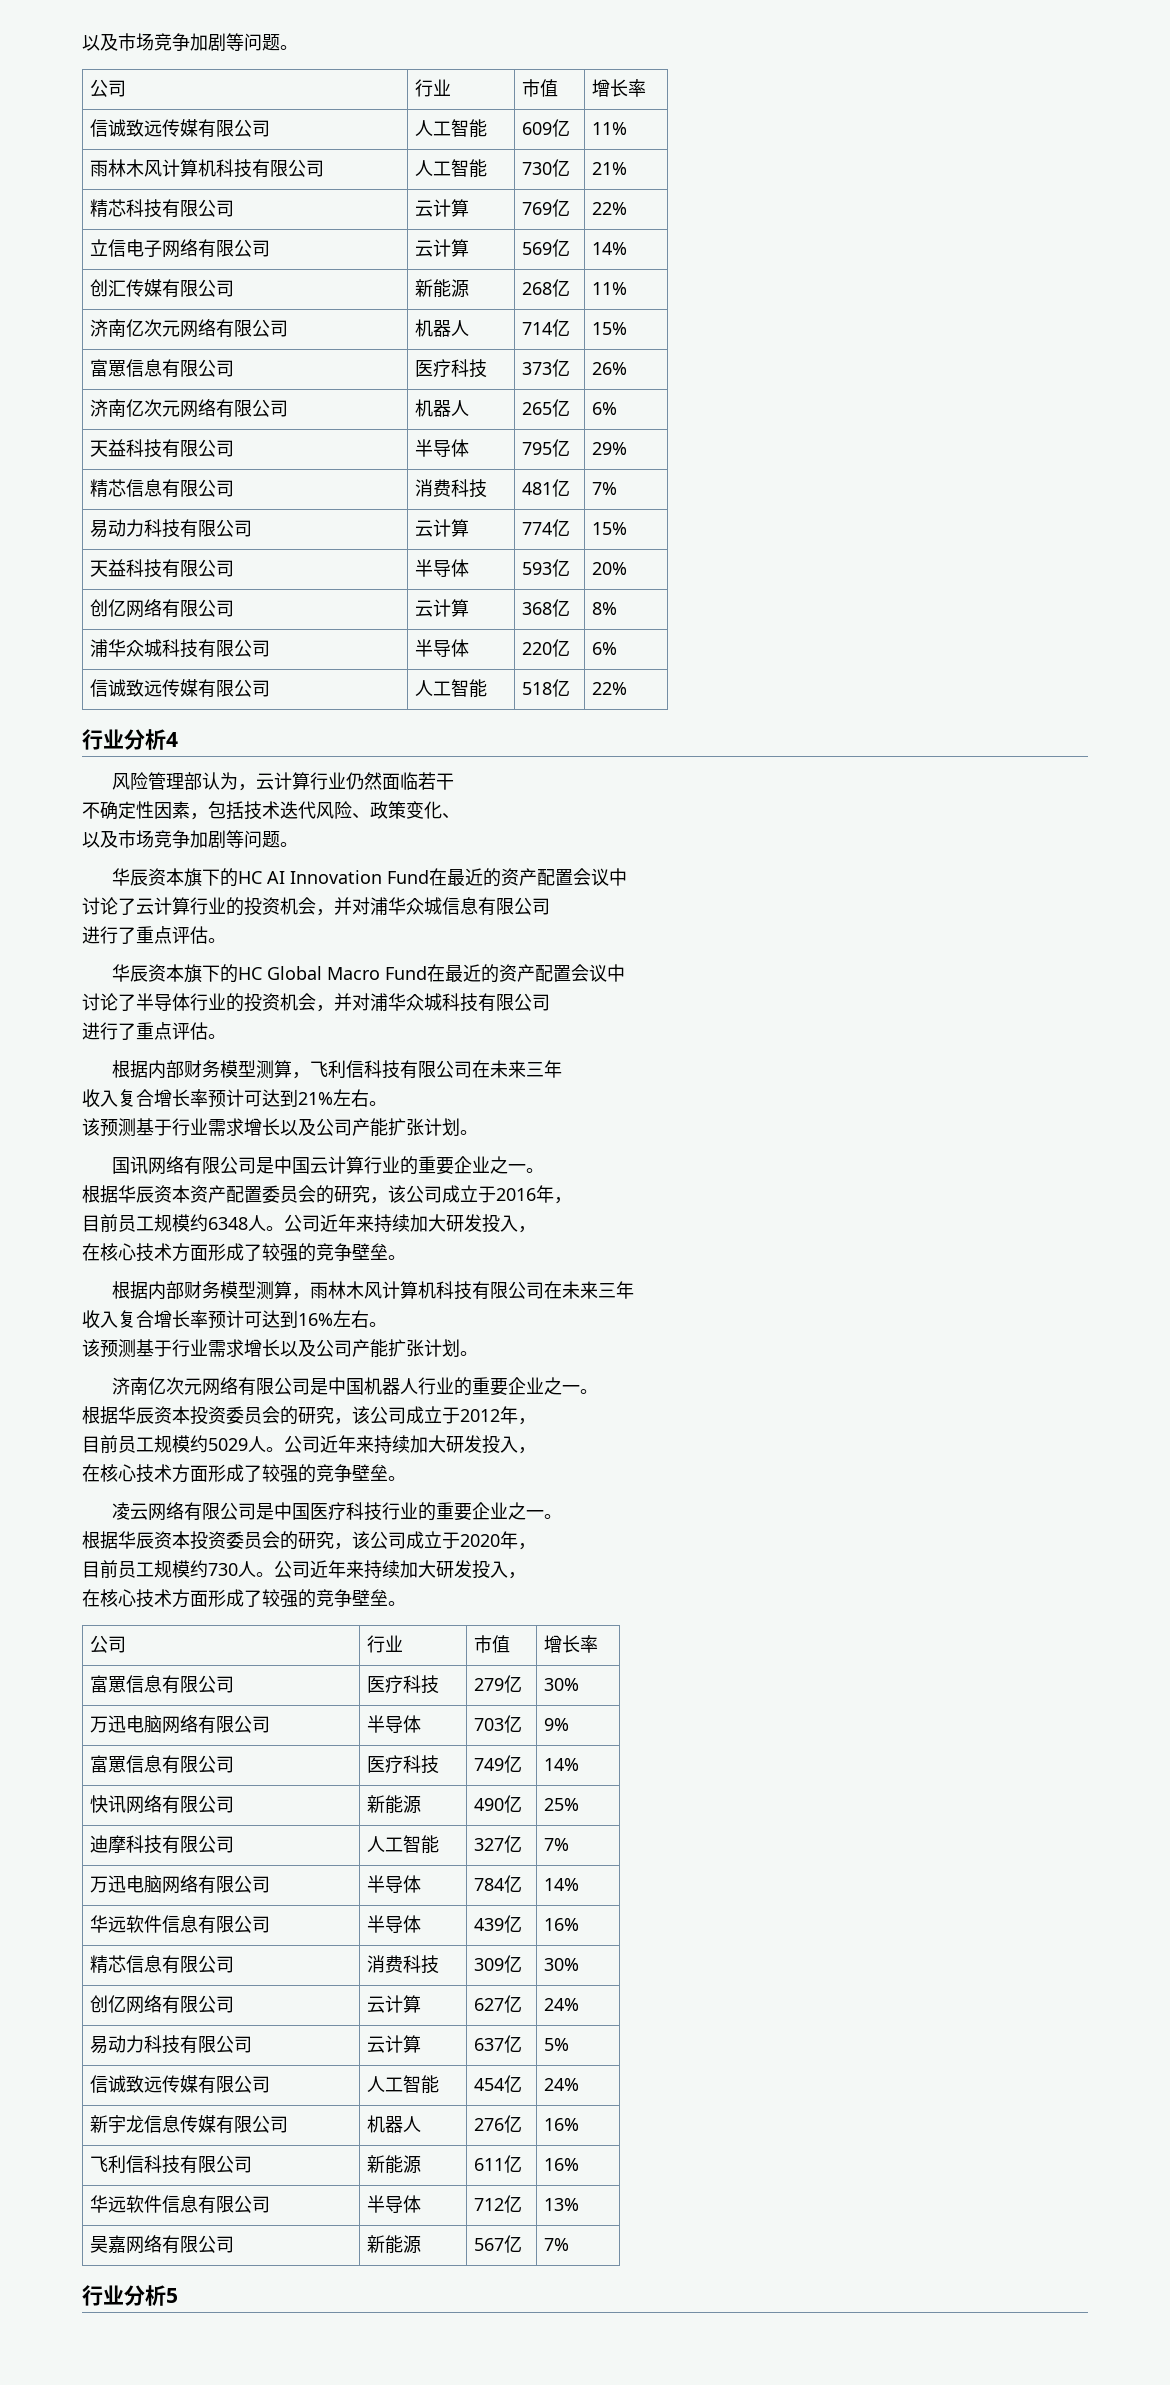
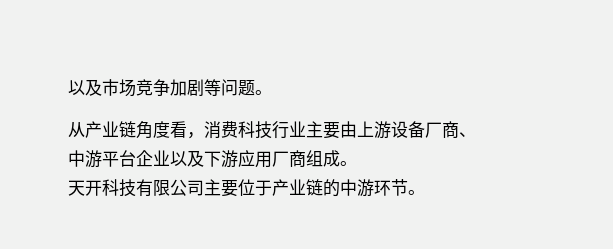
[82,33,298,51] [89,79,126,97] [414,79,451,97] [521,79,558,97] [591,79,646,97] [89,119,270,138] [414,119,487,138] [521,119,570,137] [591,122,627,135] [89,159,324,178] [414,159,487,178] [521,159,570,177] [591,162,627,175] [89,199,234,218] [414,199,469,217] [521,199,570,217] [591,202,627,215] [89,239,270,258] [414,239,469,257] [521,239,570,257] [591,242,627,255] [89,279,234,298] [414,279,469,298] [521,279,570,297] [591,282,627,295] [89,319,288,338] [414,319,469,337] [521,319,570,337] [591,322,627,335] [89,359,234,378] [414,359,487,378] [521,359,570,377] [591,362,627,375] [89,399,288,418] [414,399,469,417] [521,399,570,417] [591,402,617,415] [89,439,234,458] [414,439,469,457] [521,439,570,457] [591,442,627,455] [89,479,234,498] [414,479,487,498] [521,479,570,497] [591,482,617,495] [89,519,252,538] [414,519,469,537] [521,519,570,537] [591,522,627,535] [89,559,234,578] [414,559,469,577] [521,559,570,577] [591,562,627,575] [89,599,234,618] [414,599,469,617] [521,599,570,617] [591,602,617,615] [89,639,270,658] [414,639,469,657] [521,639,570,657] [591,642,617,655] [89,679,270,698] [414,679,487,698] [521,679,570,697] [591,682,627,695] [82,729,178,750] [111,772,454,791] [82,801,460,820] [82,830,298,848] [111,868,627,887] [82,897,550,916] [82,926,226,944] [111,964,625,983] [82,993,550,1012] [82,1022,226,1040] [111,1060,562,1079] [82,1089,387,1108] [82,1118,478,1137] [111,1156,544,1175] [82,1185,572,1204] [82,1214,536,1233] [82,1243,406,1262] [111,1281,634,1300] [82,1310,387,1329] [82,1339,478,1358] [111,1377,598,1396] [82,1406,536,1425] [82,1435,536,1454] [82,1464,406,1483] [111,1502,562,1521] [82,1531,536,1550] [82,1560,526,1579] [82,1589,406,1608] [89,1635,126,1653] [366,1635,403,1653] [473,1635,510,1653] [543,1635,598,1653] [89,1675,234,1694] [366,1675,439,1694] [473,1675,522,1693] [543,1678,579,1691] [89,1715,270,1734] [366,1715,421,1733] [473,1715,522,1733] [543,1718,569,1731] [89,1755,234,1774] [366,1755,439,1774] [473,1755,522,1773] [543,1758,579,1771] [89,1795,234,1814] [366,1795,421,1814] [473,1795,522,1813] [543,1798,579,1811] [89,1835,234,1854] [366,1835,439,1854] [473,1835,522,1853] [543,1838,569,1851] [89,1875,270,1894] [366,1875,421,1893] [473,1875,522,1893] [543,1878,579,1891] [89,1915,270,1934] [366,1915,421,1933] [473,1915,522,1933] [543,1918,579,1931] [89,1955,234,1974] [366,1955,439,1974] [473,1955,522,1973] [543,1958,579,1971] [89,1995,234,2014] [366,1995,421,2013] [473,1995,522,2013] [543,1998,579,2011] [89,2035,252,2054] [366,2035,421,2053] [473,2035,522,2053] [543,2038,569,2051] [89,2075,270,2094] [366,2075,439,2094] [473,2075,522,2093] [543,2078,579,2091] [89,2115,288,2134] [366,2115,421,2133] [473,2115,522,2133] [543,2118,579,2131] [89,2155,252,2174] [366,2155,421,2174] [473,2155,522,2173] [543,2158,579,2171] [89,2195,270,2214] [366,2195,421,2213] [473,2195,522,2213] [543,2198,579,2211] [89,2235,234,2254] [366,2235,421,2254] [473,2235,522,2253] [543,2238,569,2251] [82,2285,178,2306] 以及市场竞争加剧等问题。 // 公司 | 行业 | 市值 | 增长率 // 信诚致远传媒有限公司 | 人工智能 | 609亿 | 11% // 雨林木风计算机科技有限公司 | 人工智能 | 730亿 | 21% // 精芯科技有限公司 | 云计算 | 769亿 | 22% // 立信电子网络有限公司 | 云计算 | 569亿 | 14% // 创汇传媒有限公司 | 新能源 | 268亿 | 11% // 济南亿次元网络有限公司 | 机器人 | 714亿 | 15% // 富罳信息有限公司 | 医疗科技 | 373亿 | 26% // 济南亿次元网络有限公司 | 机器人 | 265亿 | 6% // 天益科技有限公司 | 半导体 | 795亿 | 29% // 精芯信息有限公司 | 消费科技 | 481亿 | 7% // 易动力科技有限公司 | 云计算 | 774亿 | 15% // 天益科技有限公司 | 半导体 | 593亿 | 20% // 创亿网络有限公司 | 云计算 | 368亿 | 8% // 浦华众城科技有限公司 | 半导体 | 220亿 | 6% // 信诚致远传媒有限公司 | 人工智能 | 518亿 | 22% // 行业分析4 // 风险管理部认为，云计算行业仍然面临若干 // 不确定性因素，包括技术迭代风险、政策变化、 // 以及市场竞争加剧等问题。 // 华辰资本旗下的HC AI Innovation Fund在最近的资产配置会议中 // 讨论了云计算行业的投资机会，并对浦华众城信息有限公司 // 进行了重点评估。 // 华辰资本旗下的HC Global Macro Fund在最近的资产配置会议中 // 讨论了半导体行业的投资机会，并对浦华众城科技有限公司 // 进行了重点评估。 // 根据内部财务模型测算，飞利信科技有限公司在未来三年 // 收入复合增长率预计可达到21%左右。 // 该预测基于行业需求增长以及公司产能扩张计划。 // 国讯网络有限公司是中国云计算行业的重要企业之一。 // 根据华辰资本资产配置委员会的研究，该公司成立于2016年， // 目前员工规模约6348人。公司近年来持续加大研发投入， // 在核心技术方面形成了较强的竞争壁垒。 // 根据内部财务模型测算，雨林木风计算机科技有限公司在未来三年 // 收入复合增长率预计可达到16%左右。 // 该预测基于行业需求增长以及公司产能扩张计划。 // 济南亿次元网络有限公司是中国机器人行业的重要企业之一。 // 根据华辰资本投资委员会的研究，该公司成立于2012年， // 目前员工规模约5029人。公司近年来持续加大研发投入， // 在核心技术方面形成了较强的竞争壁垒。 // 凌云网络有限公司是中国医疗科技行业的重要企业之一。 // 根据华辰资本投资委员会的研究，该公司成立于2020年， // 目前员工规模约730人。公司近年来持续加大研发投入， // 在核心技术方面形成了较强的竞争壁垒。 // 公司 | 行业 | 市值 | 增长率 // 富罳信息有限公司 | 医疗科技 | 279亿 | 30% // 万迅电脑网络有限公司 | 半导体 | 703亿 | 9% // 富罳信息有限公司 | 医疗科技 | 749亿 | 14% // 快讯网络有限公司 | 新能源 | 490亿 | 25% // 迪摩科技有限公司 | 人工智能 | 327亿 | 7% // 万迅电脑网络有限公司 | 半导体 | 784亿 | 14% // 华远软件信息有限公司 | 半导体 | 439亿 | 16% // 精芯信息有限公司 | 消费科技 | 309亿 | 30% // 创亿网络有限公司 | 云计算 | 627亿 | 24% // 易动力科技有限公司 | 云计算 | 637亿 | 5% // 信诚致远传媒有限公司 | 人工智能 | 454亿 | 24% // 新宇龙信息传媒有限公司 | 机器人 | 276亿 | 16% // 飞利信科技有限公司 | 新能源 | 611亿 | 16% // 华远软件信息有限公司 | 半导体 | 712亿 | 13% // 昊嘉网络有限公司 | 新能源 | 567亿 | 7% // 行业分析5 -> [68,79,272,97] [68,121,476,139] [68,150,357,168] [68,179,425,197] 以及市场竞争加剧等问题。 // 从产业链角度看，消费科技行业主要由上游设备厂商、 // 中游平台企业以及下游应用厂商组成。 // 天开科技有限公司主要位于产业链的中游环节。

